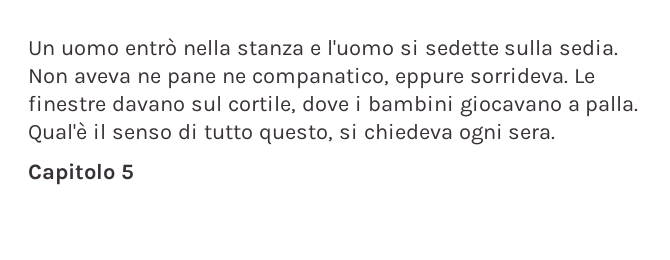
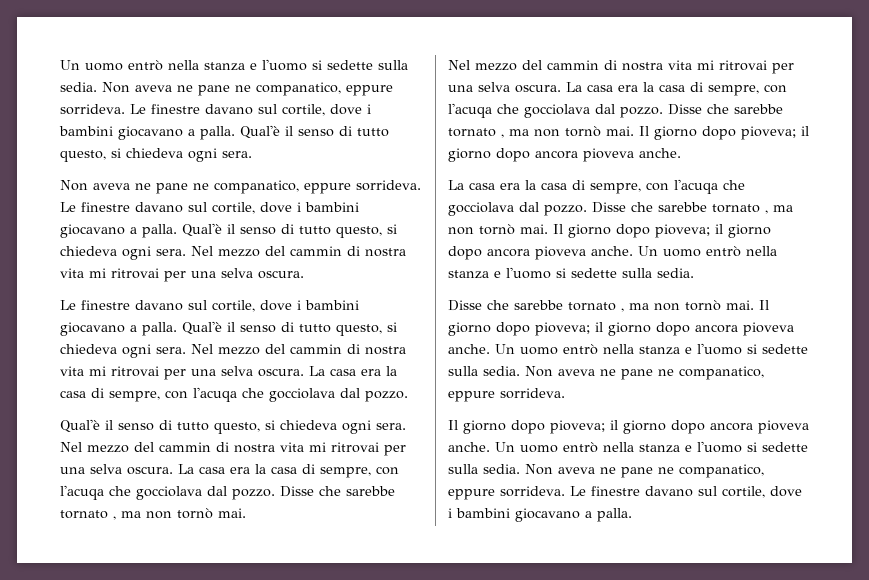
[28,163,134,185] Capitolo 5 -> [60,180,421,194] [60,202,359,214] [60,223,397,238] [60,246,406,260] [60,268,304,282] [60,300,359,312] [60,321,397,336] [60,344,406,358] [60,366,397,380] [60,387,408,402] [60,419,406,434] [60,442,406,456] [60,464,399,478] [60,485,395,500] [60,508,246,520] [448,60,794,74] [448,82,787,96] [448,103,783,118] [448,126,809,140] [448,148,681,162] [448,179,745,194] [448,202,793,216] [448,224,771,238] [448,246,777,260] [448,267,694,279] [448,300,769,312] [448,322,794,336] [448,343,808,355] [448,366,764,380] [448,388,565,402] [448,420,809,434] [448,441,808,453] [448,464,764,478] [448,486,802,500] [448,508,632,522] Non aveva ne pane ne companatico, eppure sorrideva. Le finestre davano sul cortile, dove i bambini giocavano a palla. Qual'è il senso di tutto questo, si chiedeva ogni sera. Nel mezzo del cammin di nostra vita mi ritrovai per una selva oscura. // Le finestre davano sul cortile, dove i bambini giocavano a palla. Qual'è il senso di tutto questo, si chiedeva ogni sera. Nel mezzo del cammin di nostra vita mi ritrovai per una selva oscura. La casa era la casa di sempre, con l'acuqa che gocciolava dal pozzo. // Qual'è il senso di tutto questo, si chiedeva ogni sera. Nel mezzo del cammin di nostra vita mi ritrovai per una selva oscura. La casa era la casa di sempre, con l'acuqa che gocciolava dal pozzo. Disse che sarebbe tornato , ma non tornò mai. // Nel mezzo del cammin di nostra vita mi ritrovai per una selva oscura. La casa era la casa di sempre, con l'acuqa che gocciolava dal pozzo. Disse che sarebbe tornato , ma non tornò mai. Il giorno dopo pioveva; il giorno dopo ancora pioveva anche. // La casa era la casa di sempre, con l'acuqa che gocciolava dal pozzo. Disse che sarebbe tornato , ma non tornò mai. Il giorno dopo pioveva; il giorno dopo ancora pioveva anche. Un uomo entrò nella stanza e l'uomo si sedette sulla sedia. // Disse che sarebbe tornato , ma non tornò mai. Il giorno dopo pioveva; il giorno dopo ancora pioveva anche. Un uomo entrò nella stanza e l'uomo si sedette sulla sedia. Non aveva ne pane ne companatico, eppure sorrideva. // Il giorno dopo pioveva; il giorno dopo ancora pioveva anche. Un uomo entrò nella stanza e l'uomo si sedette sulla sedia. Non aveva ne pane ne companatico, eppure sorrideva. Le finestre davano sul cortile, dove i bambini giocavano a palla.

